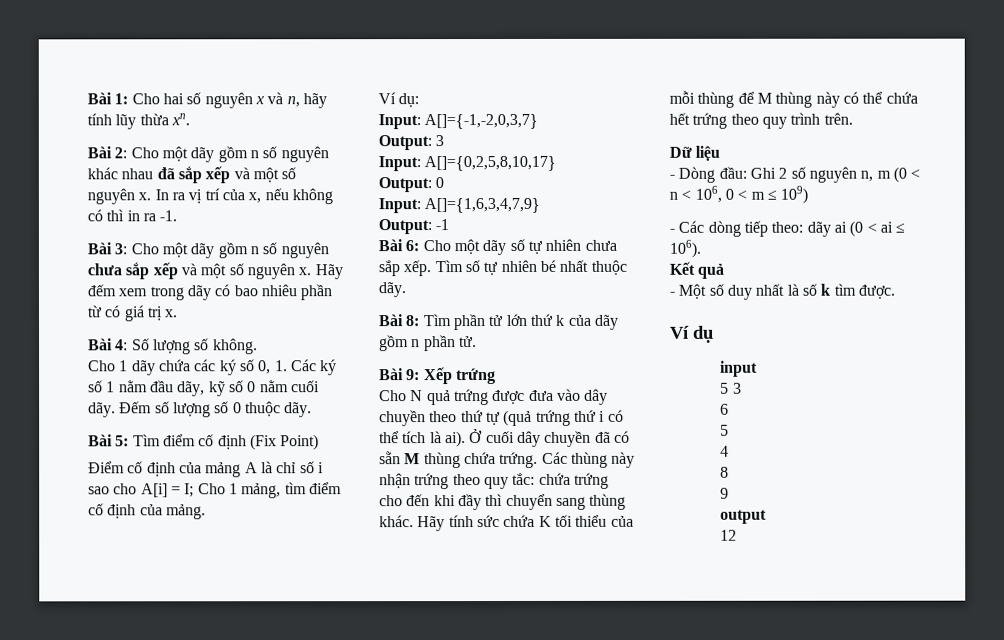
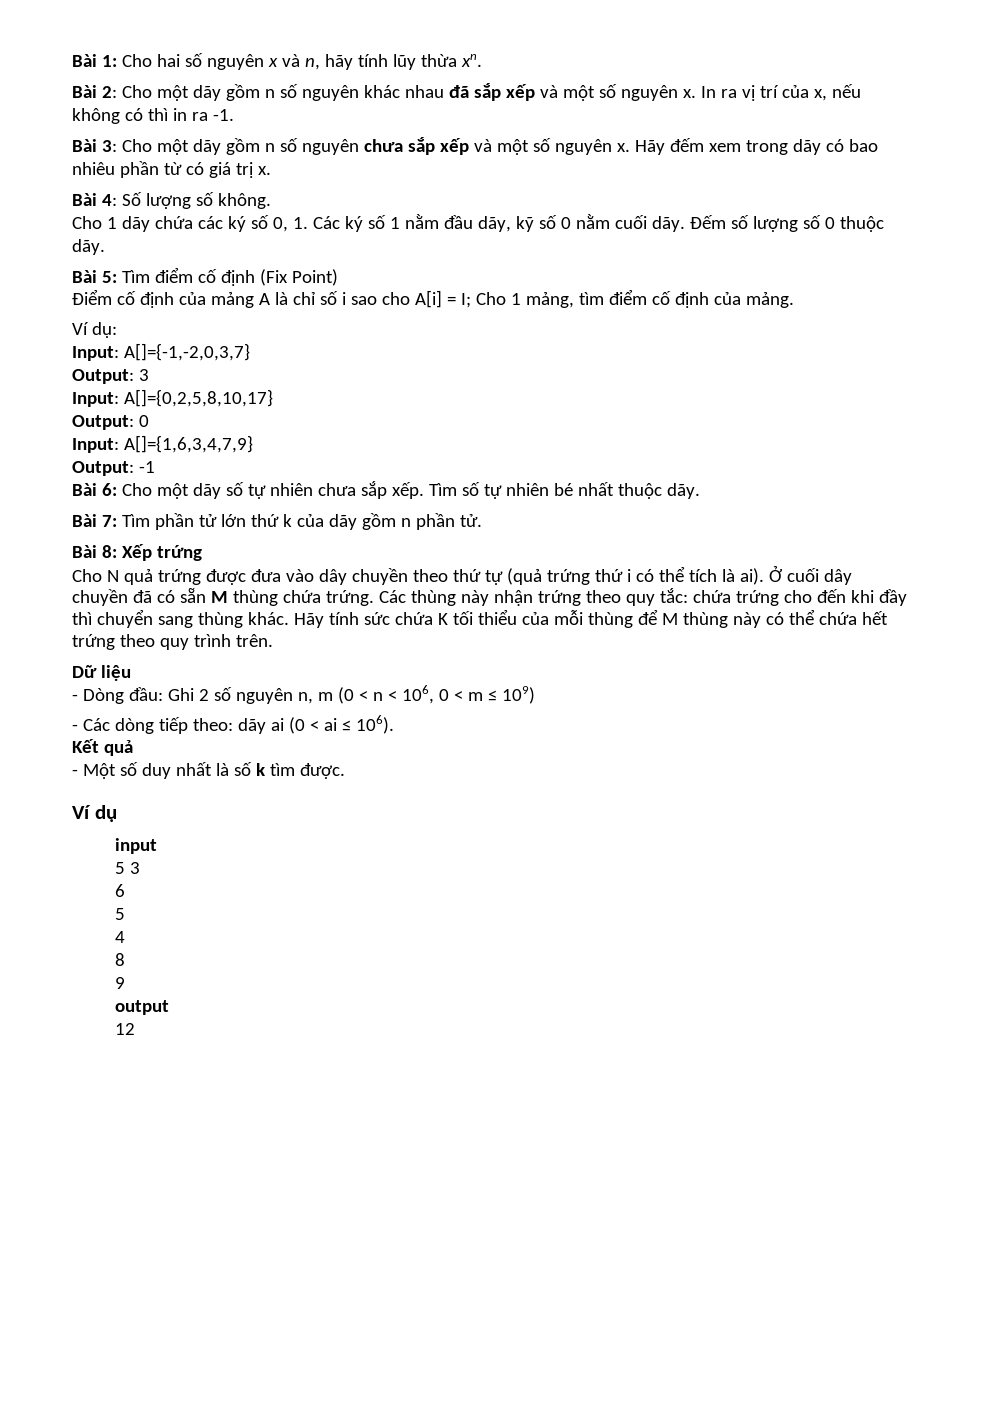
[405,315,421,327] 8: -> [101,515,117,527] 7:
[406,369,421,381] 9: -> [101,545,117,558] 8:

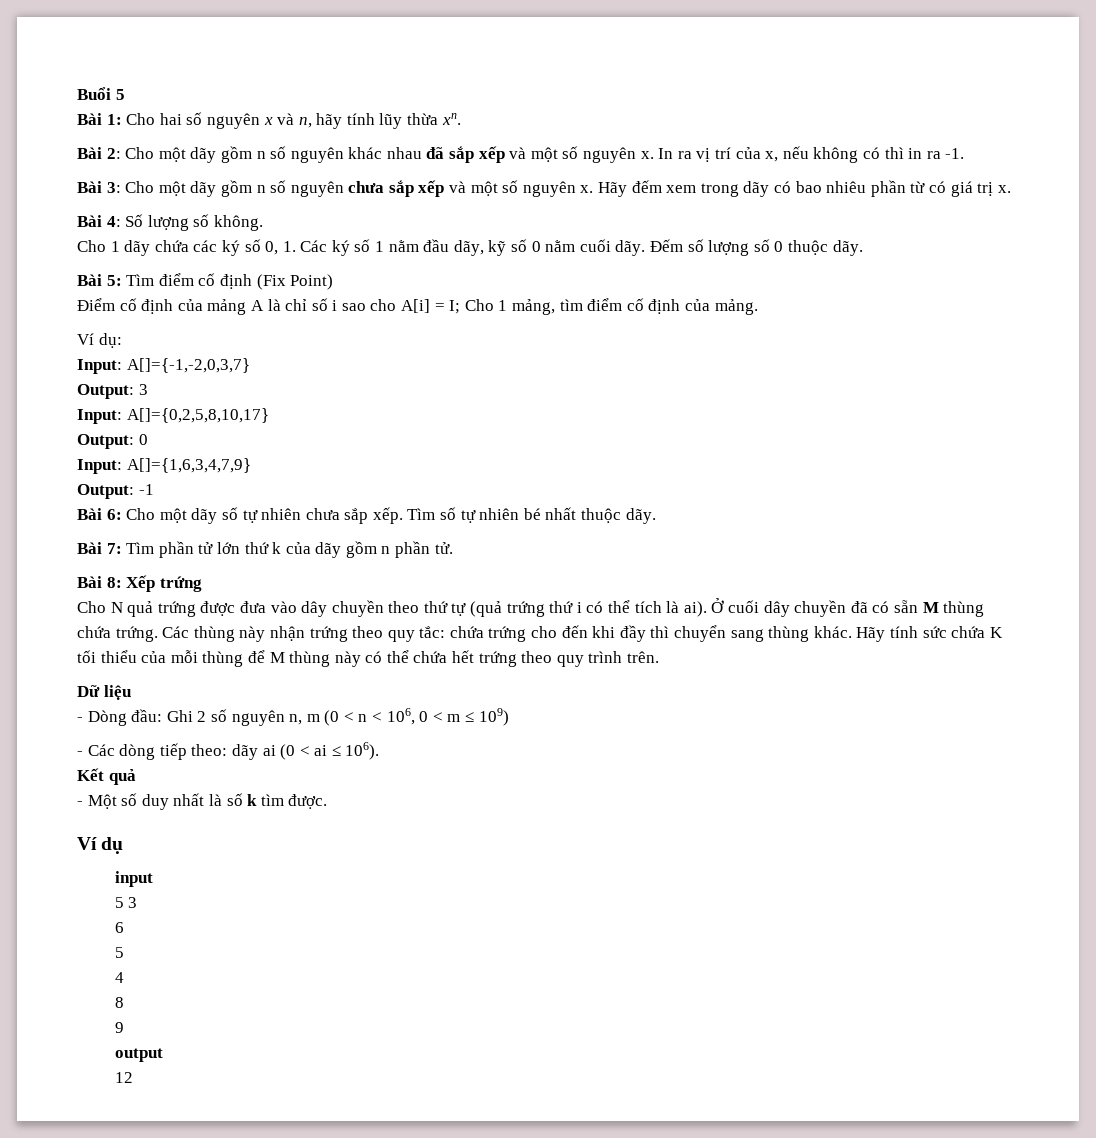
(72, 60) none -> [77,87,125,100] Buổi 5 //

